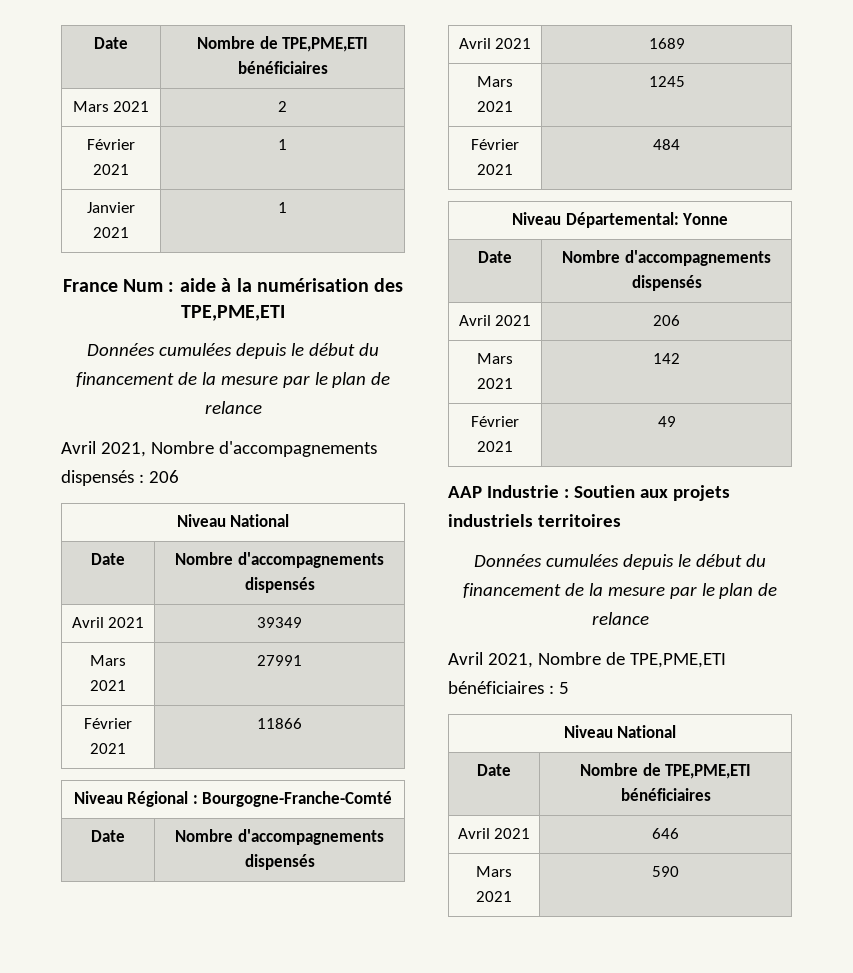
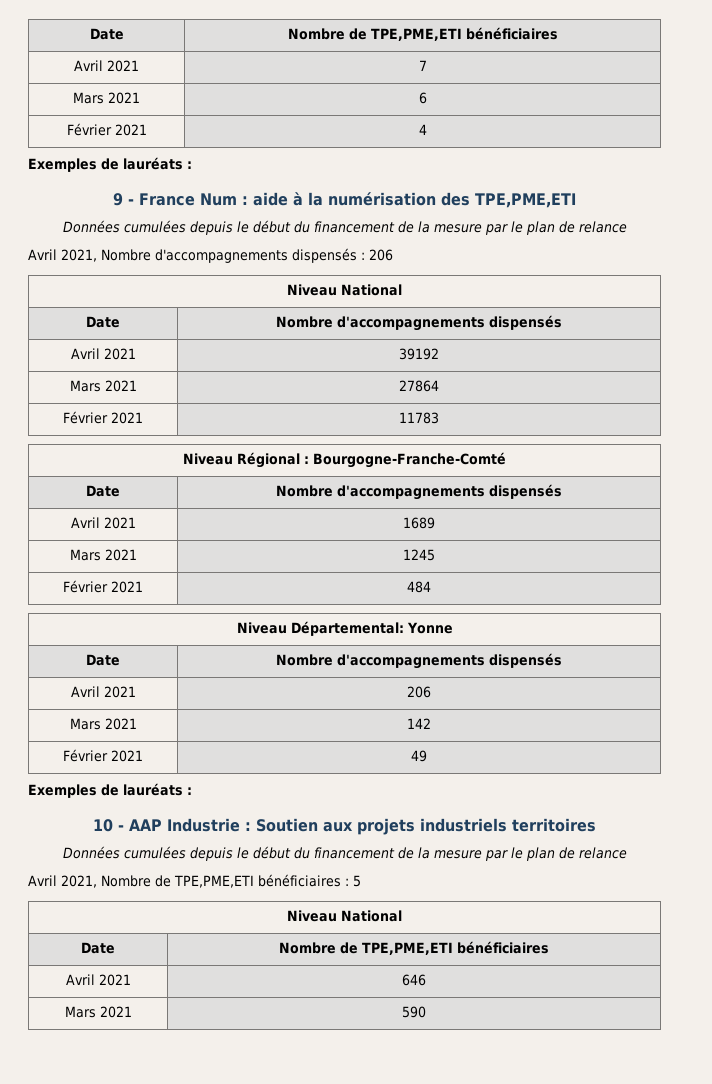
[94,37,128,49] [197,36,368,52] [237,61,328,74] [72,101,150,112] [278,101,287,112] [87,139,135,150] [93,164,129,175] [278,139,287,150] [87,202,135,213] [93,227,129,238] [278,202,287,213] Date | Nombre de TPE,PME,ETI bénéficiaires // Mars 2021 | 2 // Février 2021 | 1 // Janvier 2021 | 1 // -> [89,28,124,40] [287,27,558,41] [74,60,139,72] [418,60,427,71] [73,92,140,104] [418,92,427,104] [66,123,147,136] [418,124,427,135] [28,157,192,172] [113,193,135,206] Date | Nombre de TPE,PME,ETI bénéficiaires // Avril 2021 | 7 // Mars 2021 | 6 // Février 2021 | 4 // Exemples de lauréats : // 9 -
[257,617,302,628] [90,655,126,666] [90,680,126,691] [257,655,302,666] [84,718,132,729] [90,743,126,754] [257,718,302,729] 39349 // Mars 2021 | 27991 // Février 2021 | 11866 -> [399,348,440,360] [69,380,137,392] [399,380,440,392] [63,411,143,424] [399,412,440,424] 39192 // Mars 2021 | 27864 // Février 2021 | 11783
(676, 421) none -> [28,783,192,798] [93,819,124,832] Exemples de lauréats : // 10 -

